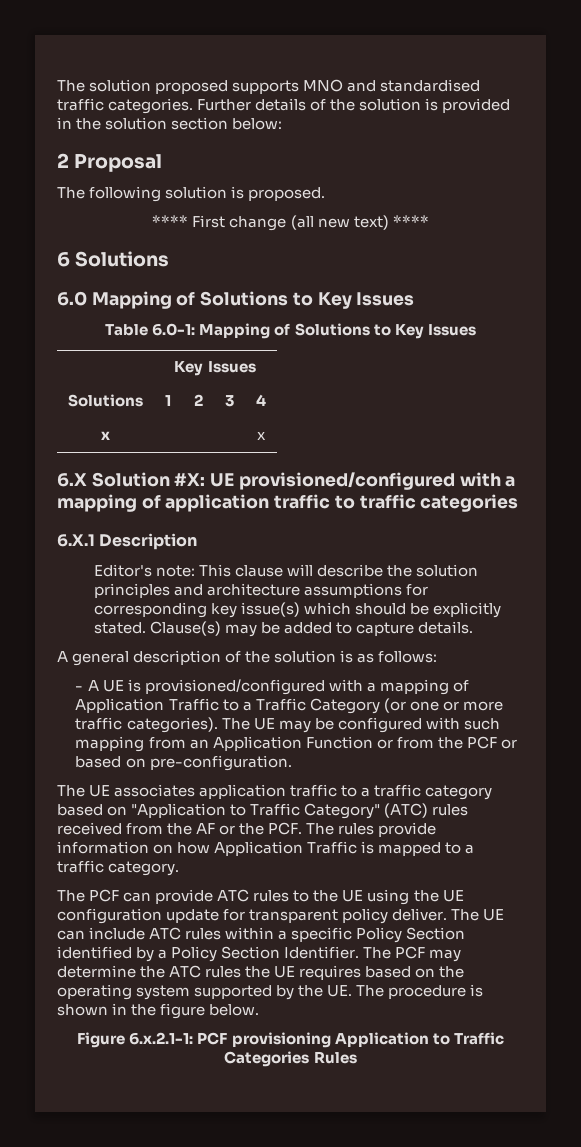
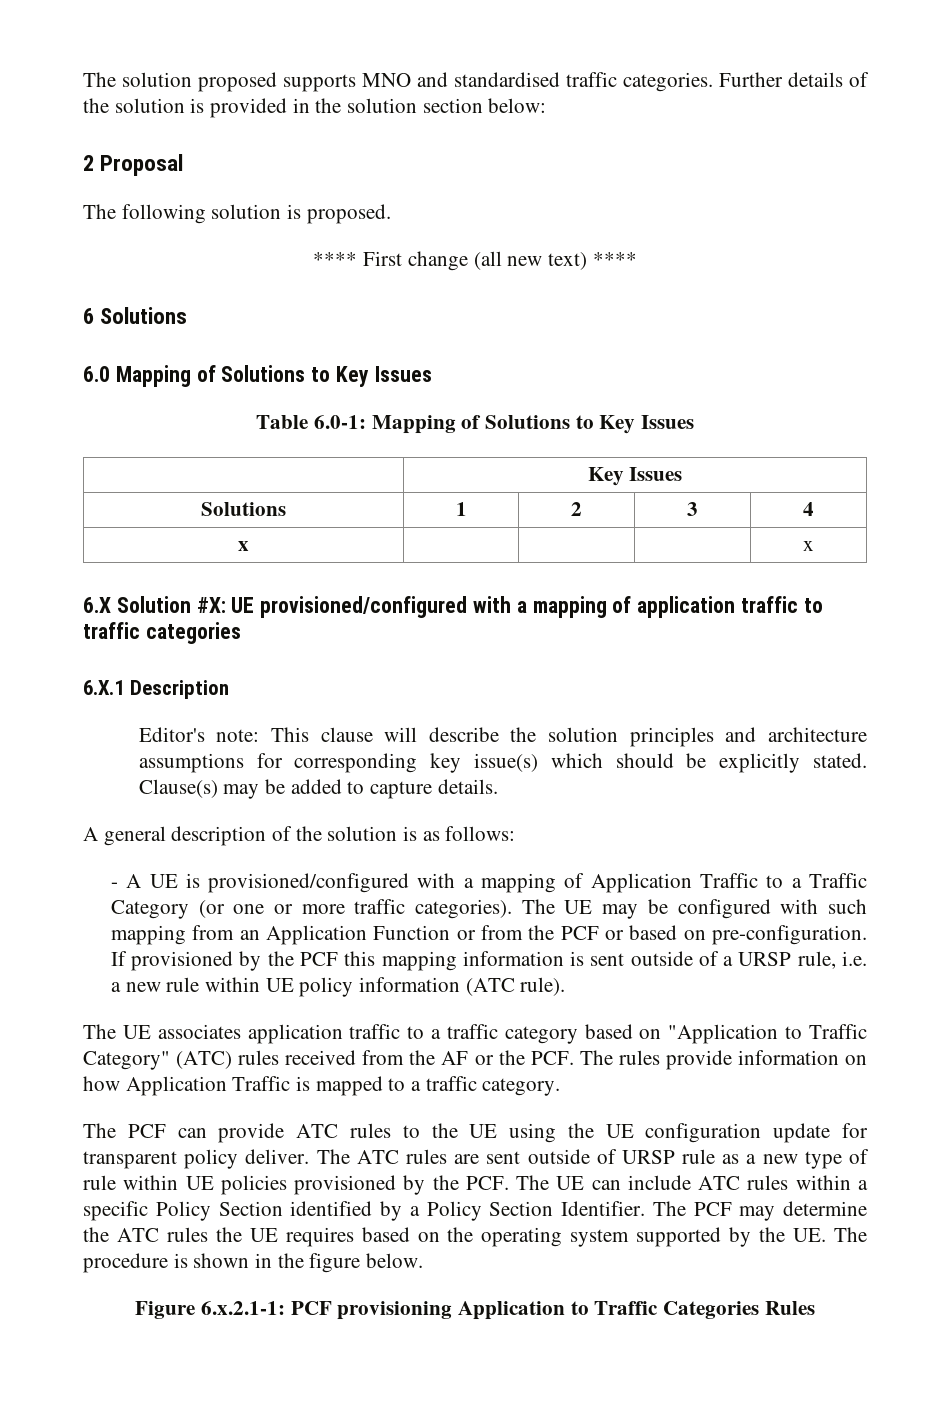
(292, 763) none -> [110,951,867,971] [110,977,566,997] If provisioned by the PCF this mapping information is sent outside of a URSP rule, i.e. a new rule within UE policy information (ATC rule).
(480, 915) none -> [356,1149,869,1169] [83,1175,550,1195] ATC rules are sent outside of URSP rule as a new type of rule within UE policies provisioned by the PCF. The

